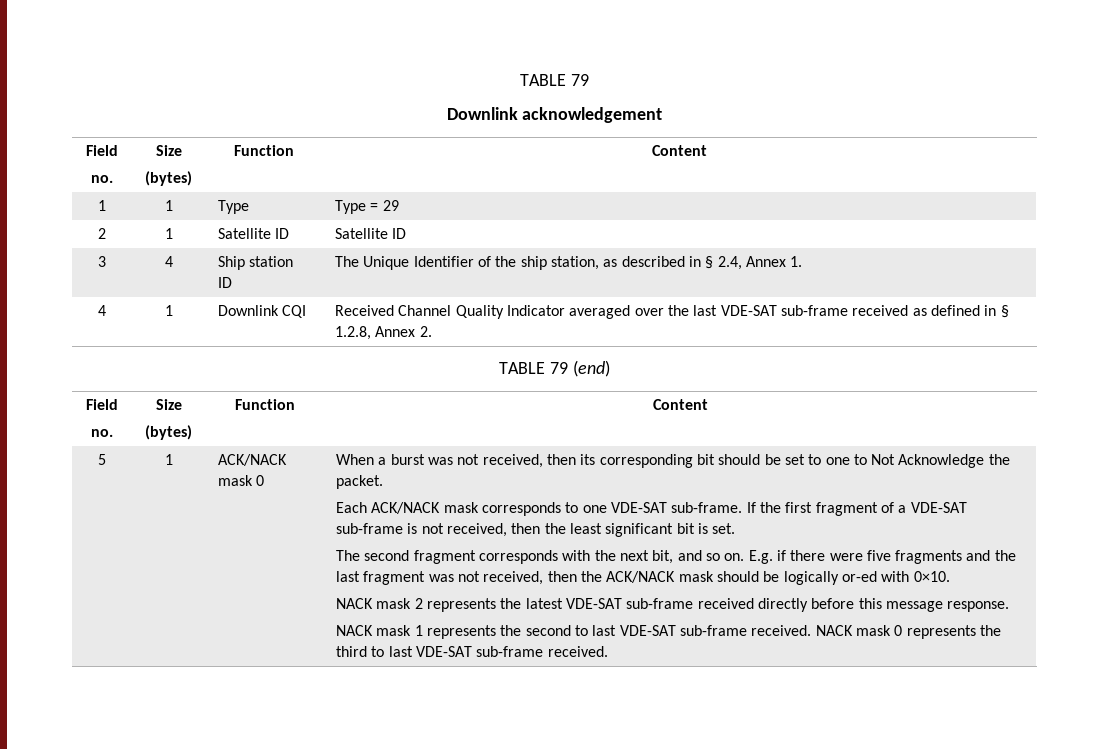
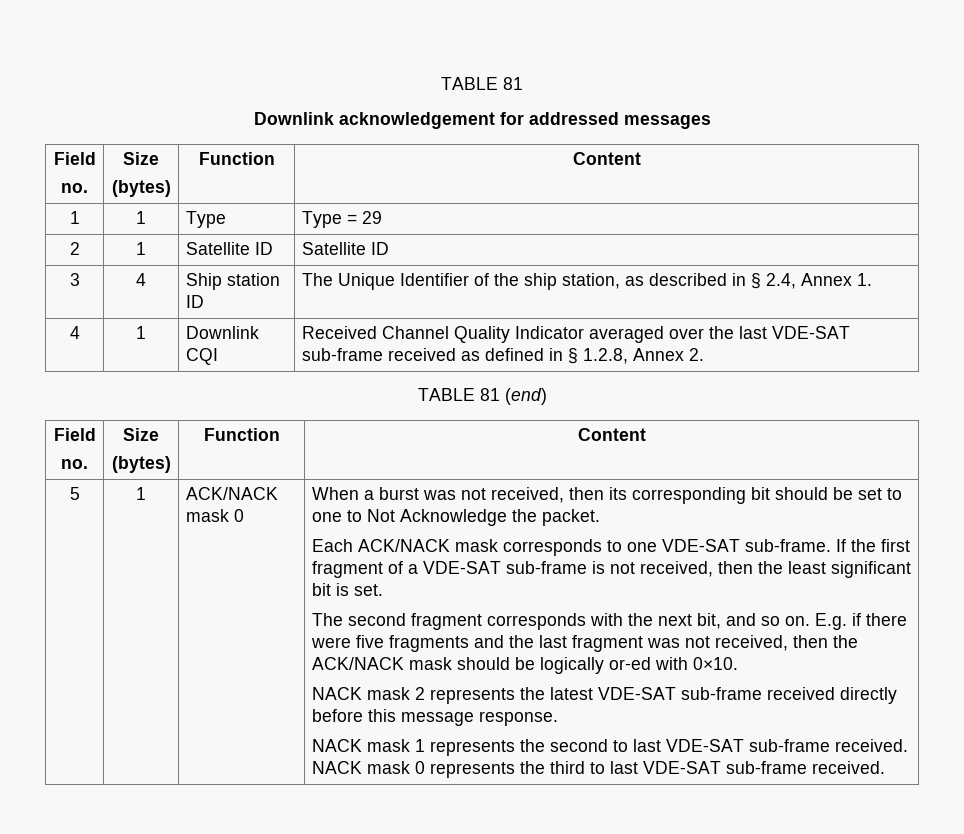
[520,74,589,86] TABLE 79 -> [441,77,523,90] TABLE 81
(663, 115) none -> [499,112,711,129] for addressed messages
[550,362,568,374] 79 -> [479,388,500,401] 81

